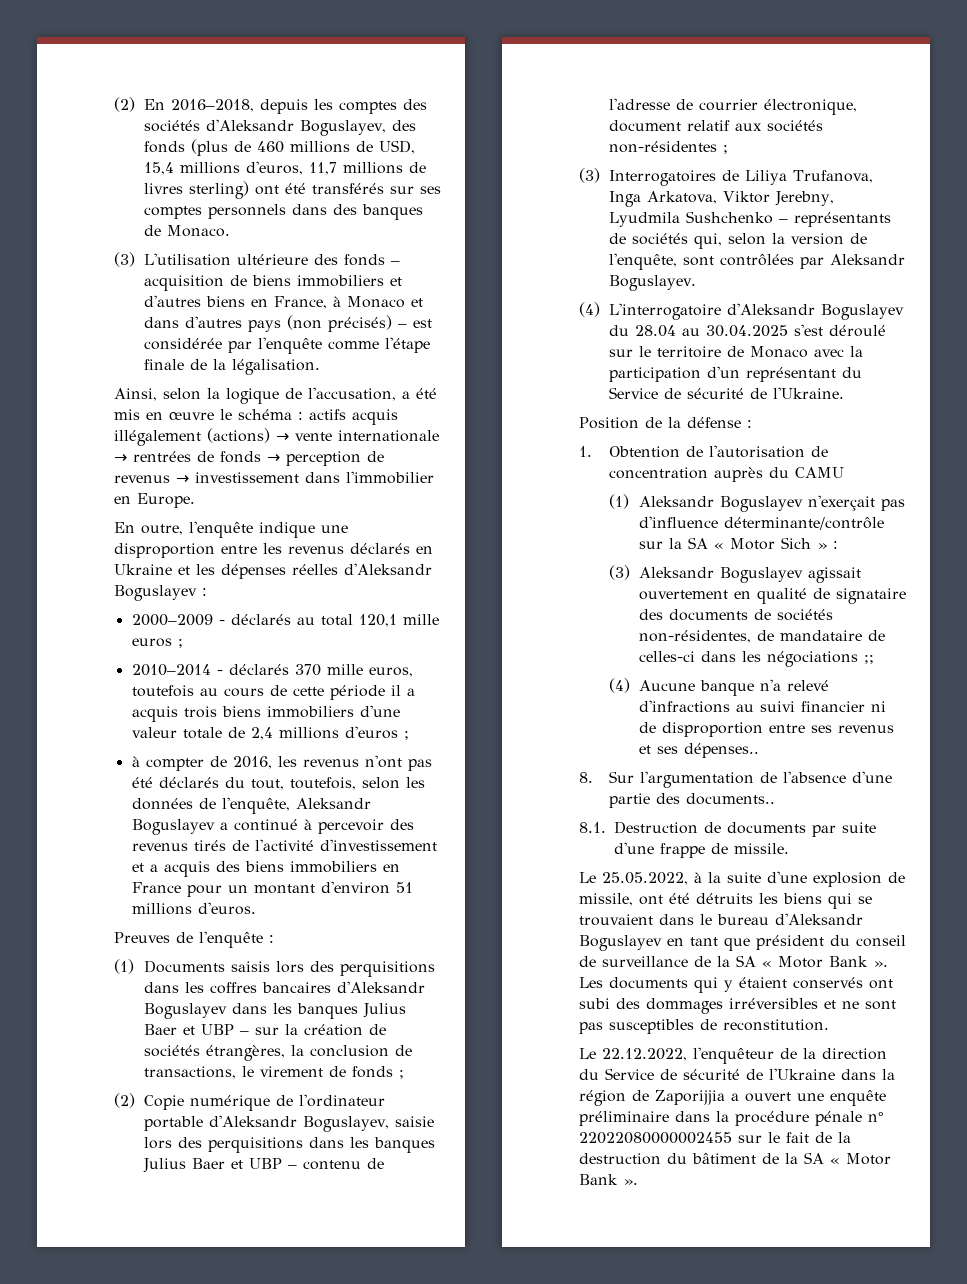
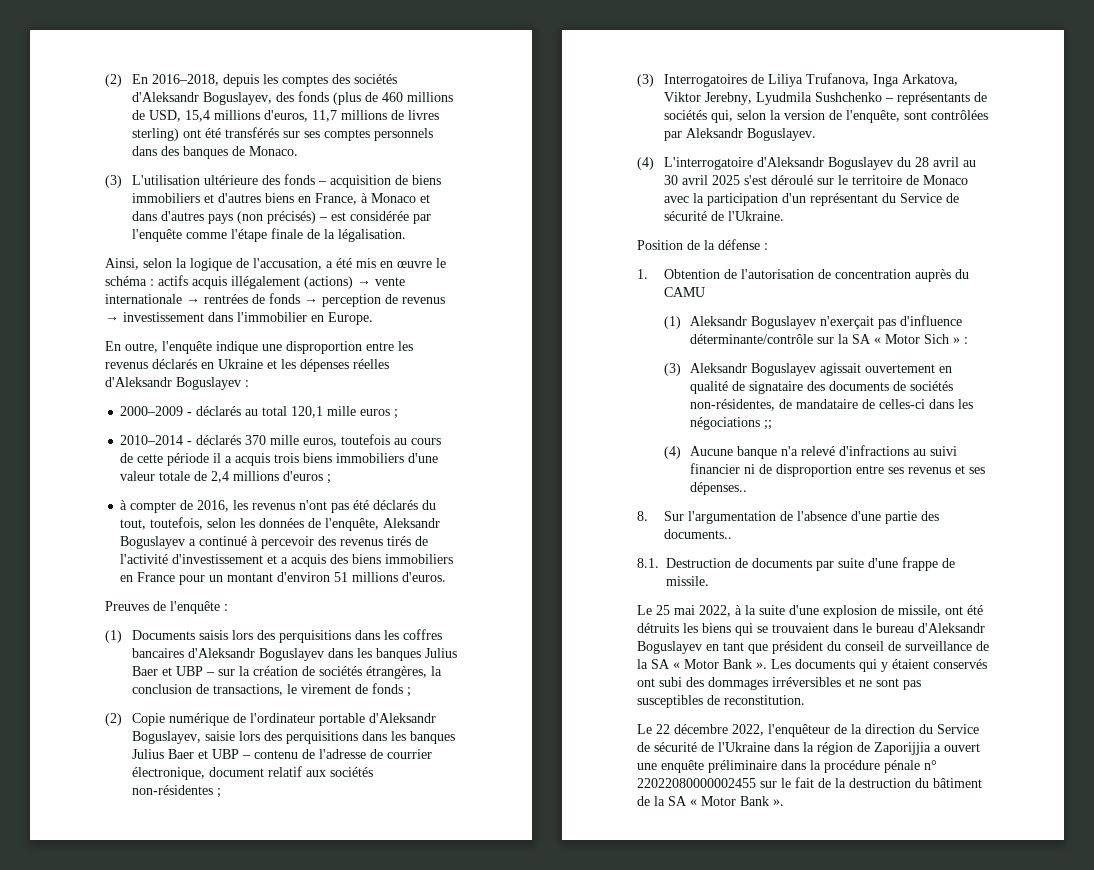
[635,325,789,337] 28.04 au 30.04.2025 -> [914,157,976,167] [663,175,740,185] 28 avril au 30 avril 2025
[602,872,688,885] 25.05.2022, -> [656,605,731,617] 25 mai 2022,
[602,1048,687,1061] 22.12.2022, -> [656,724,764,736] 22 décembre 2022,

